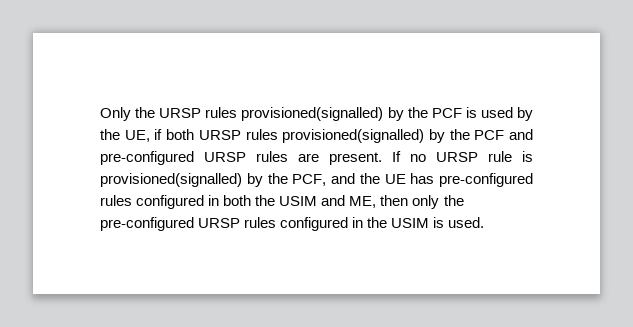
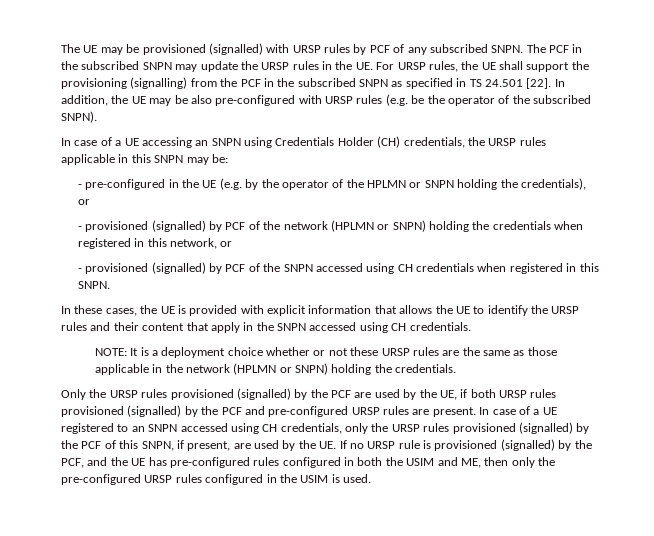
(100, 114) none -> [61,43,583,55] [61,61,589,72] [61,77,565,89] [61,94,591,106] [61,111,97,123] [61,136,546,148] [61,154,228,165] [77,178,586,190] [77,199,90,205] [77,220,584,232] [77,238,233,249] [77,262,599,274] [77,281,110,289] [61,305,580,316] [61,322,471,333] [94,347,557,358] [94,363,457,375] The UE may be provisioned (signalled) with URSP rules by PCF of any subscribed SNPN. The PCF in the subscribed SNPN may update the URSP rules in the UE. For URSP rules, the UE shall support the provisioning (signalling) from the PCF in the subscribed SNPN as specified in TS 24.501 [22]. In addition, the UE may be also pre-configured with URSP rules (e.g. be the operator of the subscribed SNPN). // In case of a UE accessing an SNPN using Credentials Holder (CH) credentials, the URSP rules applicable in this SNPN may be: // - pre-configured in the UE (e.g. by the operator of the HPLMN or SNPN holding the credentials), or // - provisioned (signalled) by PCF of the network (HPLMN or SNPN) holding the credentials when registered in this network, or // - provisioned (signalled) by PCF of the SNPN accessed using CH credentials when registered in this SNPN. // In these cases, the UE is provided with explicit information that allows the UE to identify the URSP rules and their content that apply in the SNPN accessed using CH credentials. // NOTE: It is a deployment choice whether or not these URSP rules are the same as those applicable in the network (HPLMN or SNPN) holding the credentials. //
[241,107,477,121] provisioned(signalled) by the PCF is -> [170,388,372,400] provisioned (signalled) by the PCF are
[282,129,425,143] provisioned(signalled) -> [61,405,182,417] provisioned (signalled)
(382, 158) none -> [479,406,557,415] [61,422,590,434] [61,440,337,451] In case of a UE registered to an SNPN accessed using CH credentials, only the URSP rules provisioned (signalled) by the PCF of this SNPN, if present, are used by the UE.
[100,173,242,187] provisioned(signalled) -> [434,439,555,451] provisioned (signalled)

